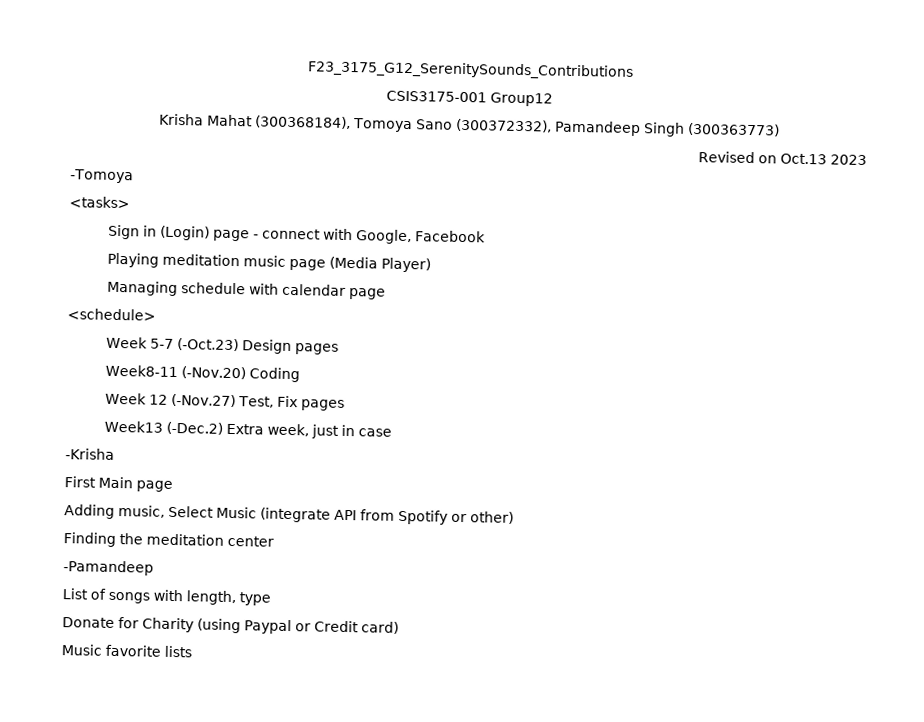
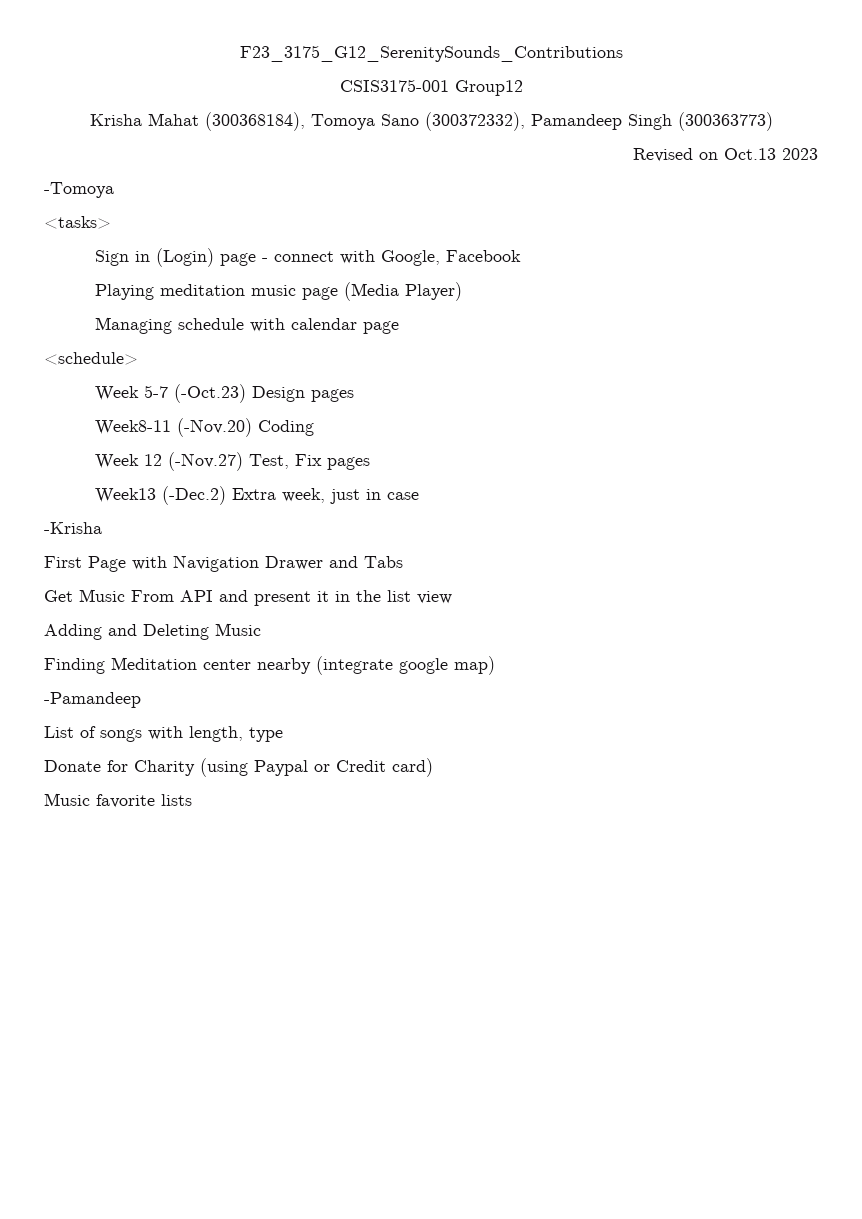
[97,476,173,492] Main page -> [88,555,403,572] [44,589,452,606] Page with Navigation Drawer and Tabs // Get Music From API and present it in the list view
[118,505,514,525] music, Select Music (integrate API from Spotify or other) -> [108,623,261,640] and Deleting Music
[118,533,224,546] the meditation -> [111,657,197,670] Meditation
(274, 541) none -> [257,656,495,675] nearby (integrate google map)

